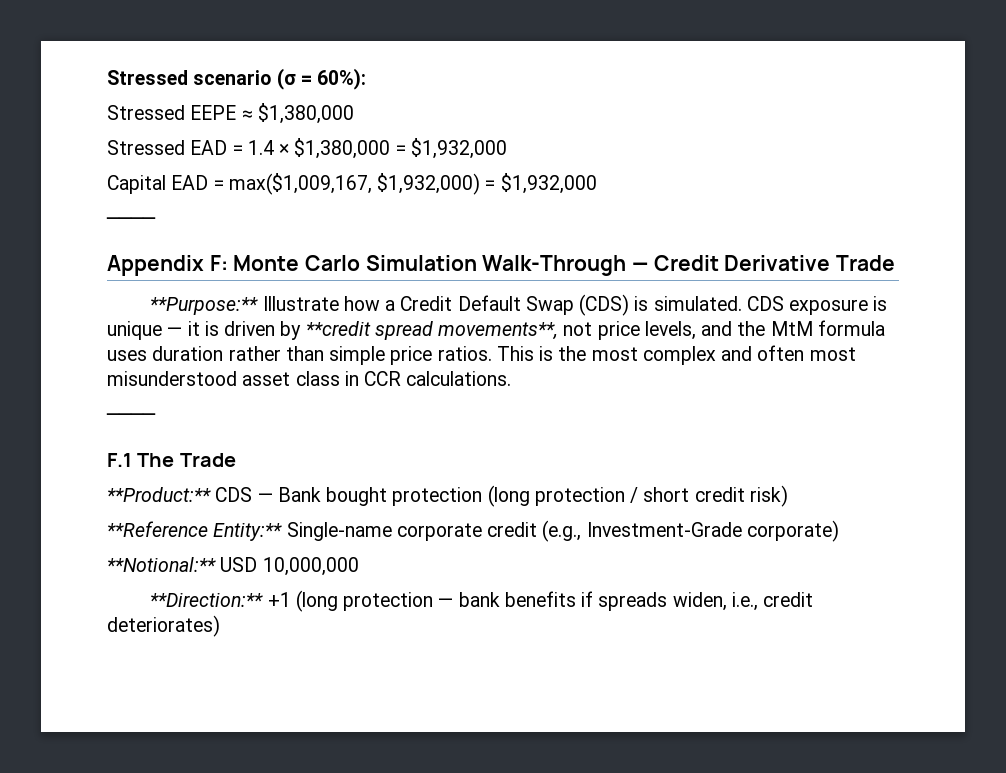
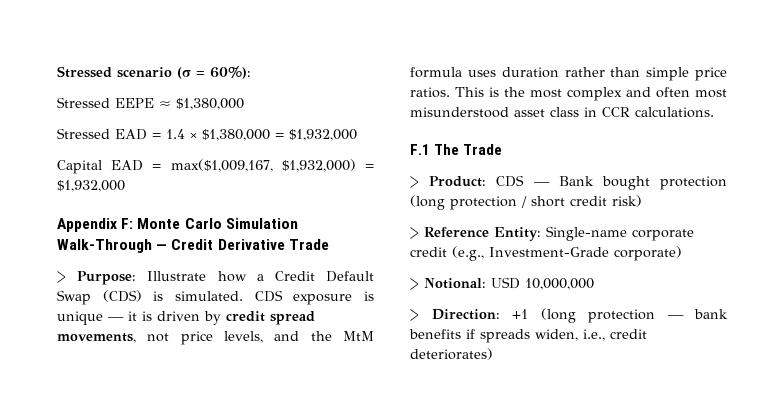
[106,217,156,225] // ──── -> (125, 186) none
[150,297,259,315] **Purpose:** -> [57,271,137,285] > Purpose:
[305,321,559,340] **credit spread movements**, -> [226,311,315,325] [57,333,136,343] credit spread movements,
[106,413,156,421] // ──── -> (714, 112) none
[107,487,211,502] **Product:** -> [410,176,487,188] > Product:
[107,521,283,541] **Reference Entity:** -> [410,227,541,241] > Reference Entity:
[107,557,216,572] **Notional:** -> [410,278,486,290] > Notional:
[150,593,264,607] **Direction:** -> [410,309,500,321] > Direction:

